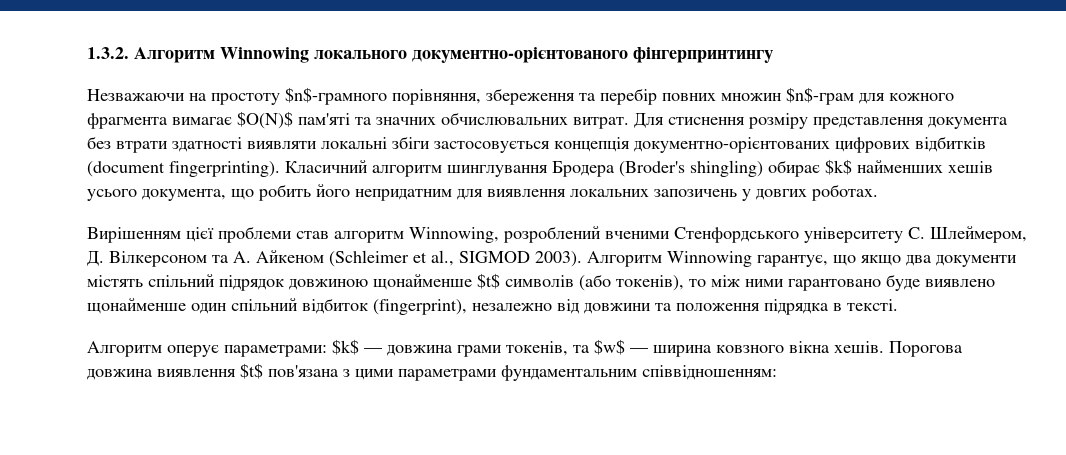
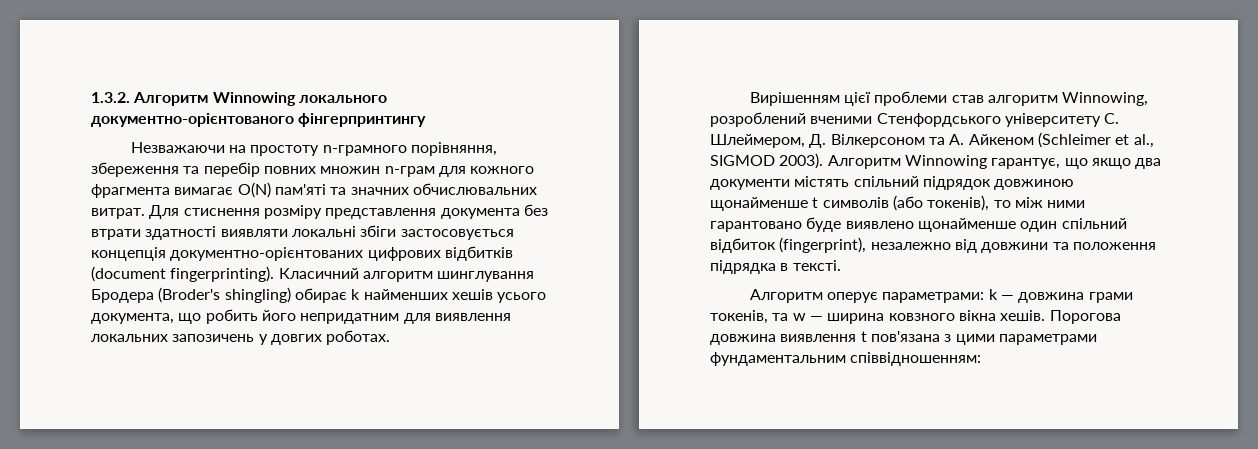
[285,87,387,105] $n$-грамного -> [322,145,407,156] n-грамного
[786,87,854,105] $n$-грам -> [384,166,435,177] n-грам
[237,111,293,129] $O(N)$ -> [237,182,271,198] O(N)
[825,159,852,175] $k$ -> [351,289,361,300] k
[477,273,500,289] $t$ -> [812,197,819,208] t
[332,339,359,355] $k$ -> [988,289,998,300] k
[594,339,625,355] $w$ -> [792,313,806,321] w
[240,363,263,379] $t$ -> [860,331,867,342] t

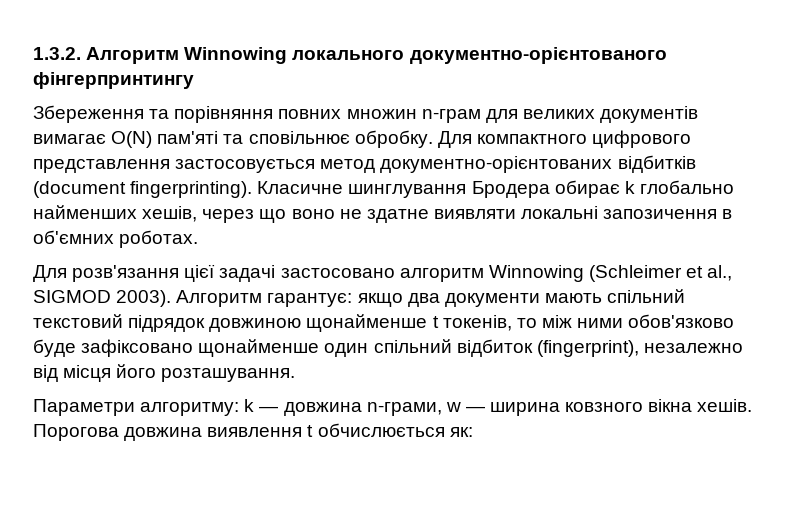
[130,142,497,156] [91,162,260,177] Незважаючи на простоту n-грамного порівняння, збереження та перебір -> [33,105,274,123] Збереження та порівняння
[470,166,535,174] [91,184,170,198] кожного фрагмента -> [522,106,699,123] великих документів
[350,183,537,195] [91,204,548,219] [91,225,514,240] [91,246,513,261] [91,266,535,282] [91,287,547,303] [91,309,511,324] [91,330,391,345] [749,91,1149,106] [710,112,1120,127] [710,134,1034,148] значних обчислювальних витрат. Для стиснення розміру представлення документа без втрати здатності виявляти локальні збіги застосовується концепція документно-орієнтованих цифрових відбитків (document fingerprinting). Класичний алгоритм шинглування Бродера (Broder's shingling) обирає k найменших хешів усього документа, що робить його непридатним для виявлення локальних запозичень у довгих роботах. // Вирішенням цієї проблеми став алгоритм Winnowing, розроблений вченими Стенфордського університету С. Шлеймером, Д. Вілкерсоном та А. Айкеном -> [248,130,692,148] [33,155,696,173] [33,180,734,198] [33,205,733,223] [33,230,199,248] [33,264,584,282] сповільнює обробку. Для компактного цифрового представлення застосовується метод документно-орієнтованих відбитків (document fingerprinting). Класичне шинглування Бродера обирає k глобально найменших хешів, через що воно не здатне виявляти локальні запозичення в об'ємних роботах. // Для розв'язання цієї задачі застосовано алгоритм Winnowing
[904,155,1162,169] [710,176,1075,190] [710,195,1086,211] [710,217,914,232] Winnowing гарантує, що якщо два документи містять спільний підрядок довжиною щонайменше t символів (або токенів), то між ними гарантовано буде виявлено -> [267,289,686,307] [33,314,735,332] [33,339,194,357] гарантує: якщо два документи мають спільний текстовий підрядок довжиною щонайменше t токенів, то між ними обов'язково буде зафіксовано
[981,242,1156,253] [710,260,841,274] [749,289,1133,303] [710,310,789,324] довжини та положення підрядка в тексті. // Алгоритм оперує параметрами: k — довжина грами токенів, та -> [63,364,296,382] [33,399,442,416] місця його розташування. // Параметри алгоритму: k — довжина n-грами,
[870,331,1097,345] [710,352,982,366] пов'язана з цими параметрами фундаментальним співвідношенням: -> [317,423,473,437] обчислюється як:

